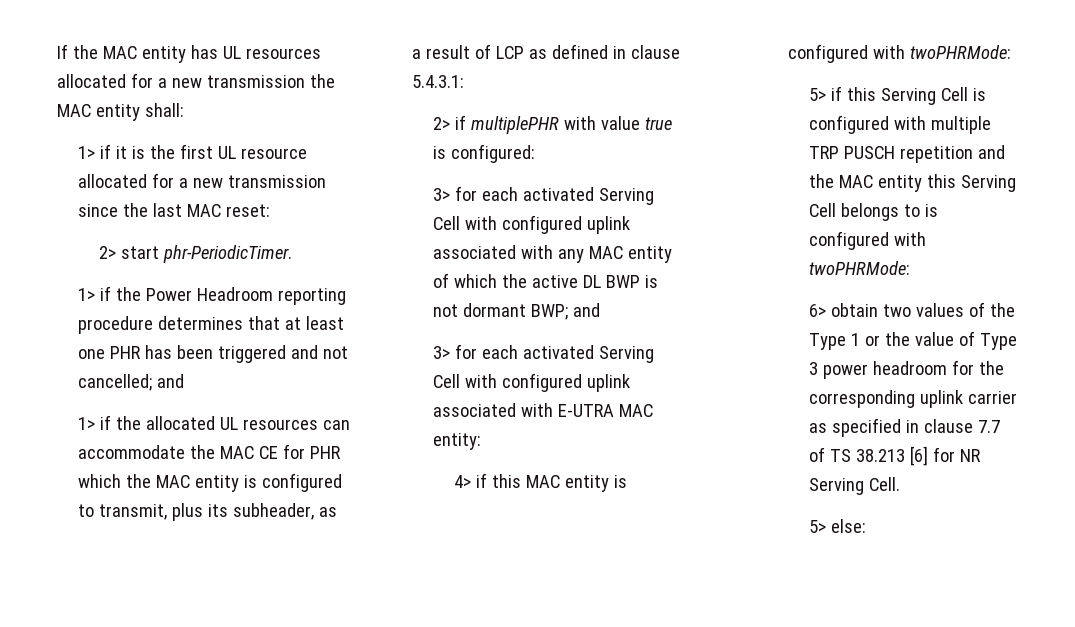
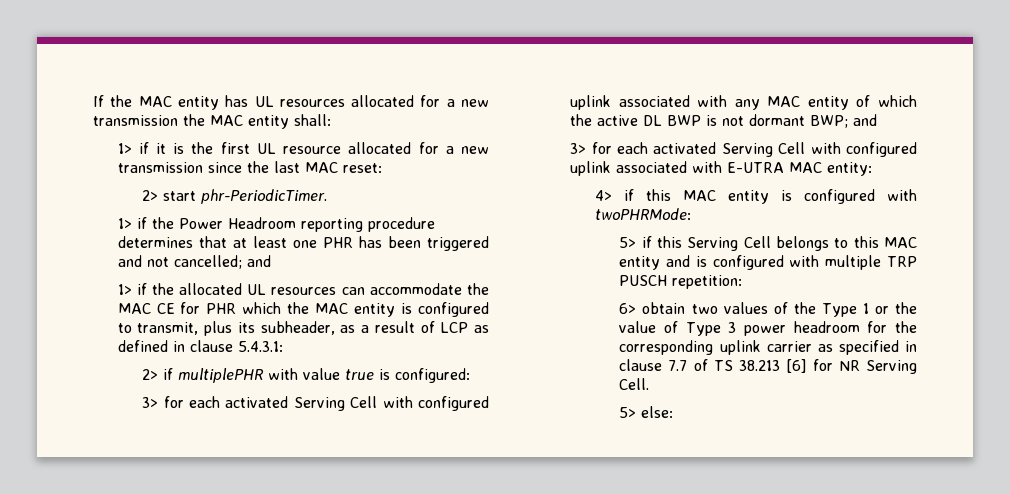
(968, 94) none -> [776,236,917,251] [619,255,691,270] belongs to this MAC entity and
[899,145,1005,163] [808,174,1016,192] [808,203,938,221] [808,231,926,250] [808,261,910,275] repetition and the MAC entity this Serving Cell belongs to is configured with twoPHRMode: -> [672,275,743,289] repetition:

